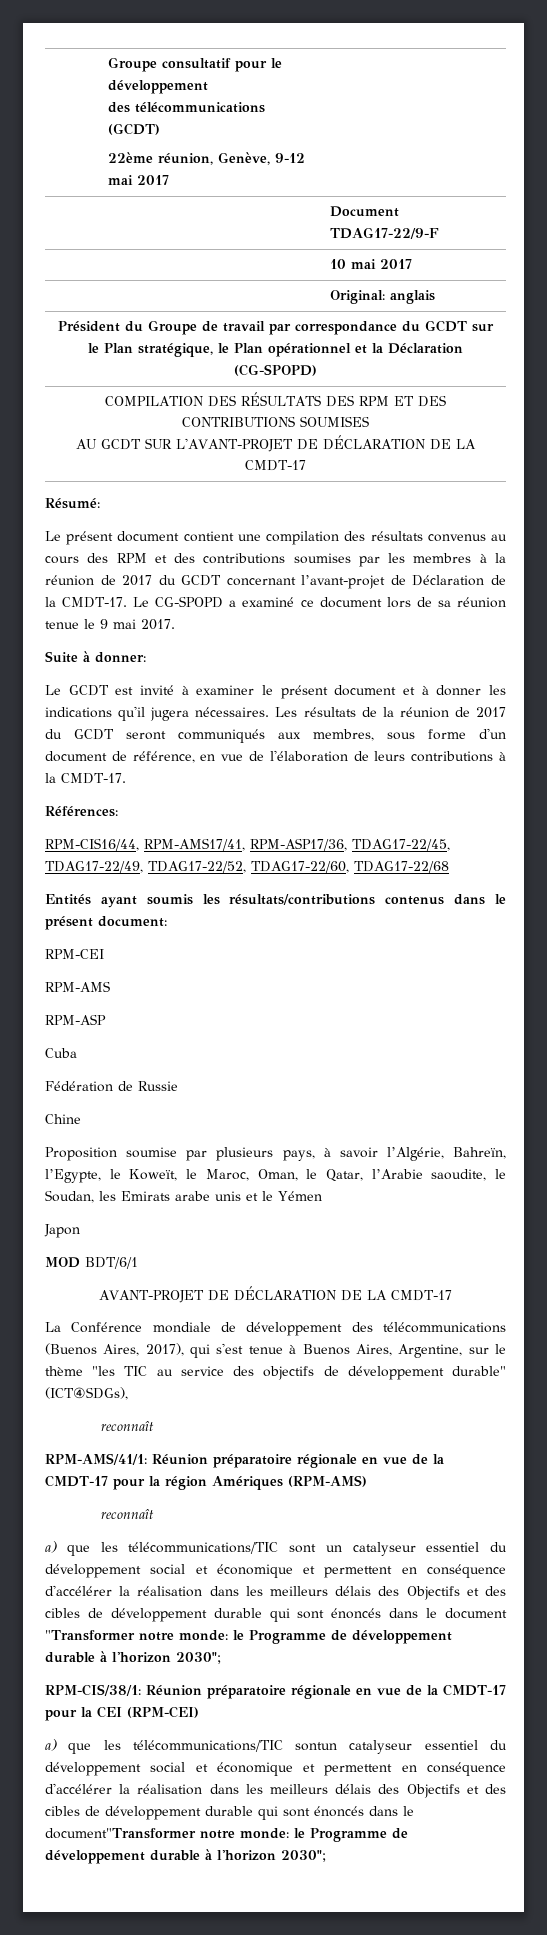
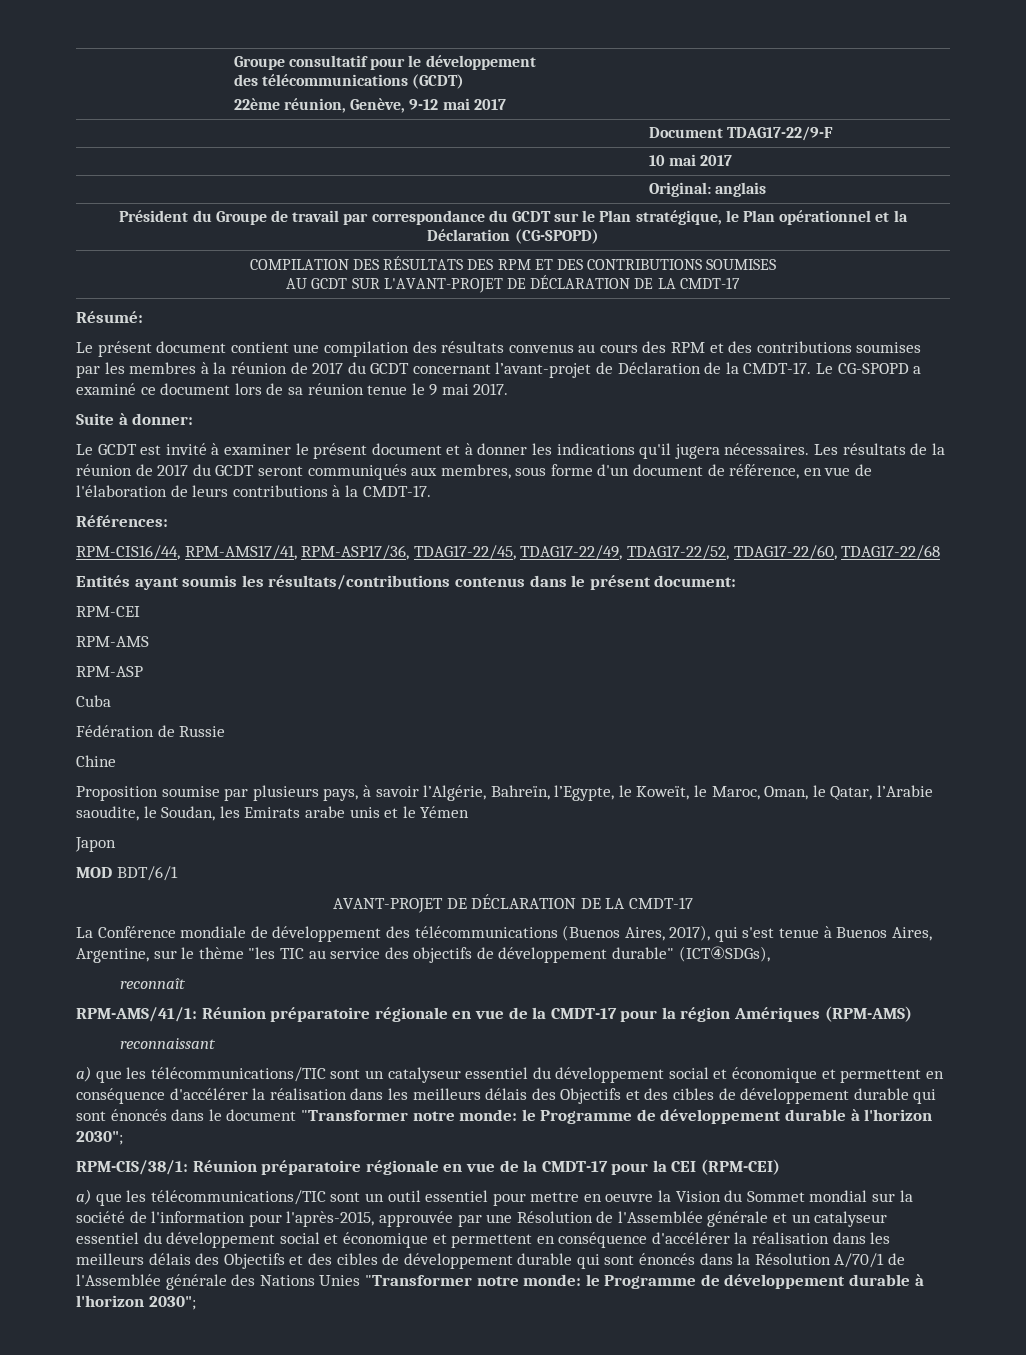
[100,1509,154,1519] reconnaît -> [119,1038,216,1049] reconnaissant
[295,1742,338,1751] sontun -> [330,1190,913,1206] [76,1211,811,1227] sont un outil essentiel pour mettre en oeuvre la Vision du Sommet mondial sur la société de l'information pour l'après-2015, approuvée par une Résolution de l'Assemblée générale et un
[403,1806,414,1816] [45,1828,196,1839] le document"Transformer -> [737,1253,906,1268] [76,1274,472,1290] la Résolution A/70/1 de l'Assemblée générale des Nations Unies "Transformer

